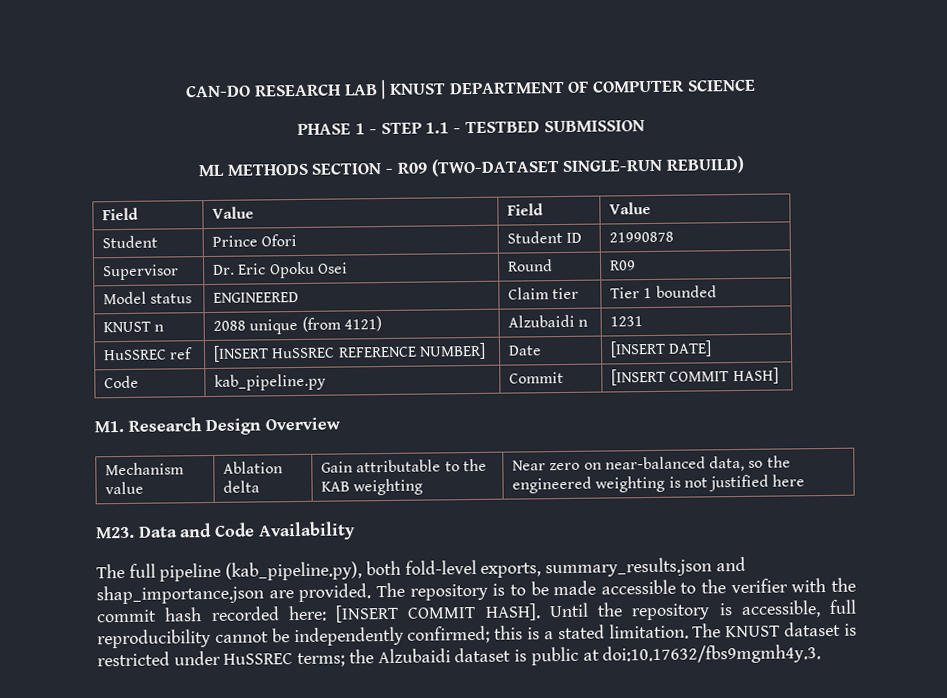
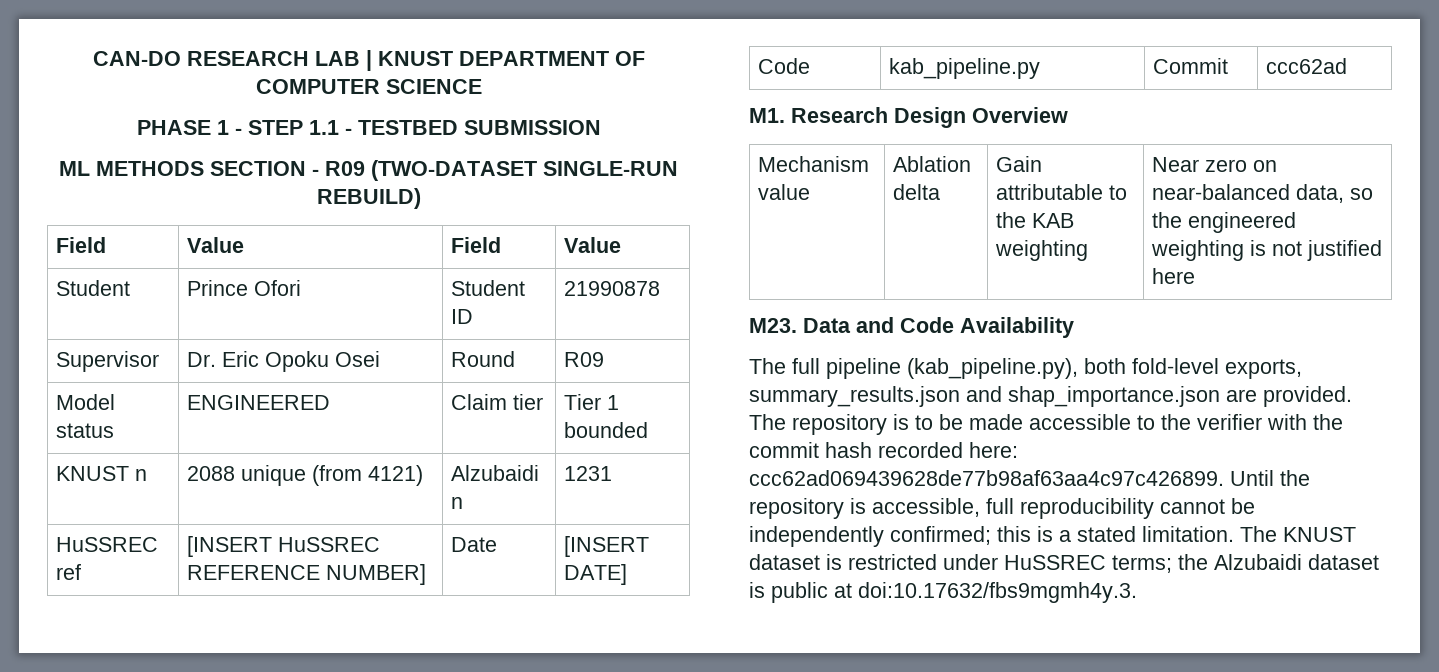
[610,367,779,386] [INSERT COMMIT HASH] -> [1265,58,1347,74] ccc62ad
[335,603,541,623] [INSERT COMMIT HASH]. -> [749,470,1224,486] ccc62ad069439628de77b98af63aa4c97c426899.

